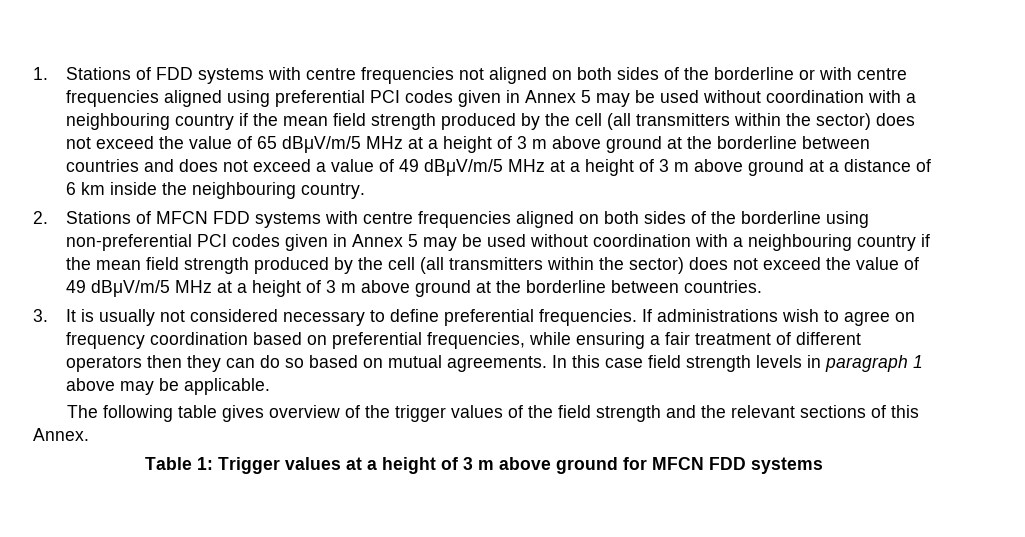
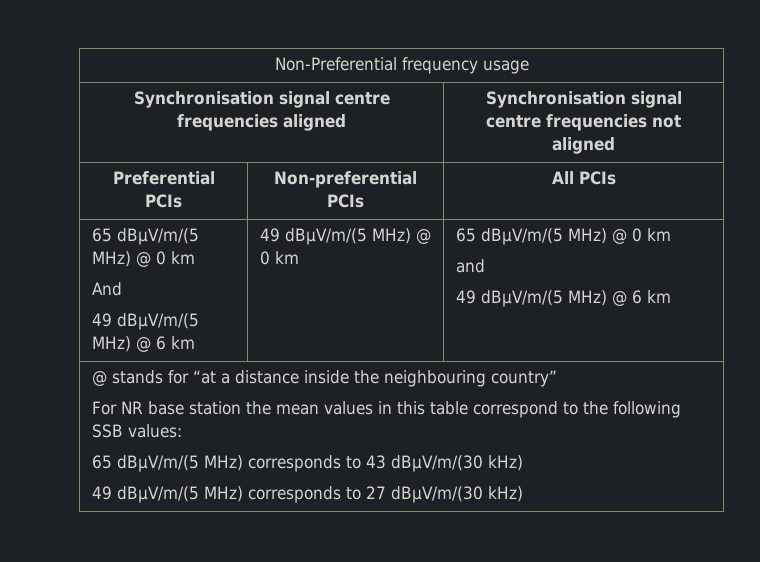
[33,67,908,84] [66,90,917,107] [66,113,916,130] [66,136,871,153] [66,159,932,176] [66,182,366,199] [33,211,870,228] [66,234,931,251] [66,257,920,274] [66,280,763,297] [33,309,916,326] [66,332,862,349] [66,355,924,372] [66,378,271,395] [67,405,920,422] [33,428,89,441] [144,457,823,474] 1. Stations of FDD systems with centre frequencies not aligned on both sides of the borderline or with centre frequencies aligned using preferential PCI codes given in Annex 5 may be used without coordination with a neighbouring country if the mean field strength produced by the cell (all transmitters within the sector) does not exceed the value of 65 dBμV/m/5 MHz at a height of 3 m above ground at the borderline between countries and does not exceed a value of 49 dBμV/m/5 MHz at a height of 3 m above ground at a distance of 6 km inside the neighbouring country. // 2. Stations of MFCN FDD systems with centre frequencies aligned on both sides of the borderline using non-preferential PCI codes given in Annex 5 may be used without coordination with a neighbouring country if the mean field strength produced by the cell (all transmitters within the sector) does not exceed the value of 49 dBμV/m/5 MHz at a height of 3 m above ground at the borderline between countries. // 3. It is usually not considered necessary to define preferential frequencies. If administrations wish to agree on frequency coordination based on preferential frequencies, while ensuring a fair treatment of different operators then they can do so based on mutual agreements. In this case field strength levels in paragraph 1 above may be applicable. // The following table gives overview of the trigger values of the field strength and the relevant sections of this Annex. // Table 1: Trigger values at a height of 3 m above ground for MFCN FDD systems -> [274,57,529,74] [133,91,390,108] [177,114,346,131] [485,91,682,108] [486,114,681,131] [552,137,615,154] [112,171,215,185] [145,194,182,208] [274,171,417,188] [327,194,364,208] [551,171,616,185] [91,228,199,245] [91,251,195,267] [91,282,122,296] [91,313,199,330] [91,336,195,352] [259,228,431,245] [259,251,299,265] [455,228,671,245] [455,259,485,273] [455,290,671,307] [91,370,557,387] [91,401,681,418] [91,424,182,438] [91,455,523,472] [91,486,523,503] Non-Preferential frequency usage // Synchronisation signal centre frequencies aligned | Synchronisation signal centre frequencies not aligned // Preferential PCIs | Non-preferential PCIs | All PCIs // 65 dBµV/m/(5 MHz) @ 0 km // And // 49 dBµV/m/(5 MHz) @ 6 km | 49 dBµV/m/(5 MHz) @ 0 km | 65 dBµV/m/(5 MHz) @ 0 km // and // 49 dBµV/m/(5 MHz) @ 6 km // @ stands for “at a distance inside the neighbouring country” // For NR base station the mean values in this table correspond to the following SSB values: // 65 dBμV/m/(5 MHz) corresponds to 43 dBµV/m/(30 kHz) // 49 dBμV/m/(5 MHz) corresponds to 27 dBµV/m/(30 kHz)

